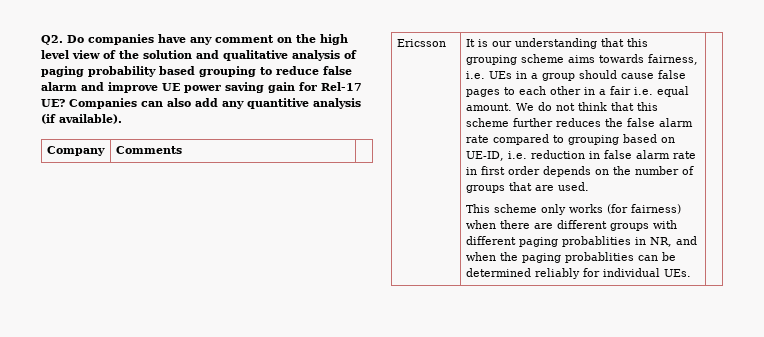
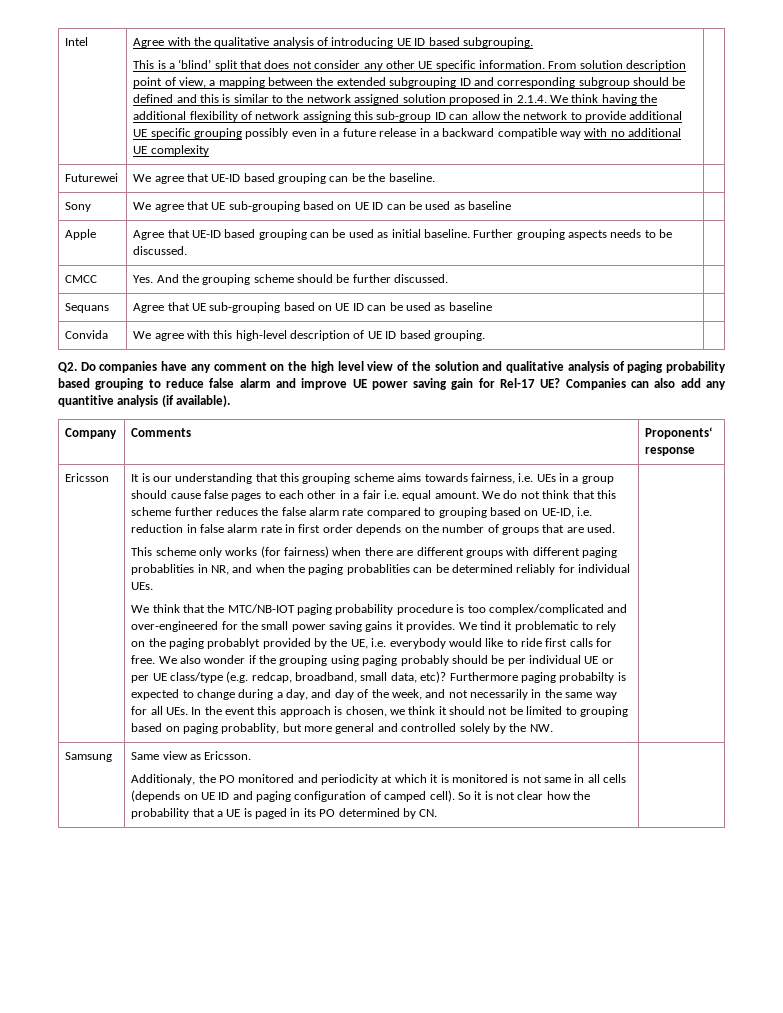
(41, 40) none -> [65,37,89,46] [133,37,533,48] [133,59,687,71] [133,77,686,88] [133,94,658,105] [133,111,683,122] [133,128,682,139] [133,145,209,156] [65,173,119,182] [133,173,435,184] [65,202,92,212] [133,201,512,212] [65,229,97,240] [133,229,673,240] [133,246,188,255] [65,275,98,283] [133,274,449,285] [65,303,110,313] [133,302,492,313] [65,330,109,339] [133,330,485,341] Intel | Agree with the qualitative analysis of introducing UE ID based subgrouping. // This is a ‘blind’ split that does not consider any other UE specific information. From solution description point of view, a mapping between the extended subgrouping ID and corresponding subgroup should be defined and this is similar to the network assigned solution proposed in 2.1.4. We think having the additional flexibility of network assigning this sub-group ID can allow the network to provide additional UE specific grouping possibly even in a future release in a backward compatible way with no additional UE complexity | // Futurewei | We agree that UE-ID based grouping can be the baseline. | // Sony | We agree that UE sub-grouping based on UE ID can be used as baseline | // Apple | Agree that UE-ID based grouping can be used as initial baseline. Further grouping aspects needs to be discussed. | // CMCC | Yes. And the grouping scheme should be further discussed. | // Sequans | Agree that UE sub-grouping based on UE ID can be used as baseline | // Convida | We agree with this high-level description of UE ID based grouping. | //
(182, 150) none -> [645,427,713,439] [645,447,696,456] Proponents‘ response
(691, 273) none -> [131,604,628,615] [131,621,617,632] [131,638,613,649] [131,655,614,666] [131,671,626,683] [131,689,617,700] [131,706,628,717] [131,723,553,734] [65,752,113,762] [131,751,252,760] [131,774,627,785] [131,790,591,802] [131,808,438,819] // We think that the MTC/NB-IOT paging probability procedure is too complex/complicated and over-engineered for the small power saving gains it provides. We tind it problematic to rely on the paging probablyt provided by the UE, i.e. everybody would like to ride first calls for free. We also wonder if the grouping using paging probably should be per individual UE or per UE class/type (e.g. redcap, broadband, small data, etc)? Furthermore paging probabilty is expected to change during a day, and day of the week, and not necessarily in the same way for all UEs. In the event this approach is chosen, we think it should not be limited to grouping based on paging probablity, but more general and controlled solely by the NW. | // Samsung | Same view as Ericsson. // Additionaly, the PO monitored and periodicity at which it is monitored is not same in all cells (depends on UE ID and paging configuration of camped cell). So it is not clear how the probability that a UE is paged in its PO determined by CN.

